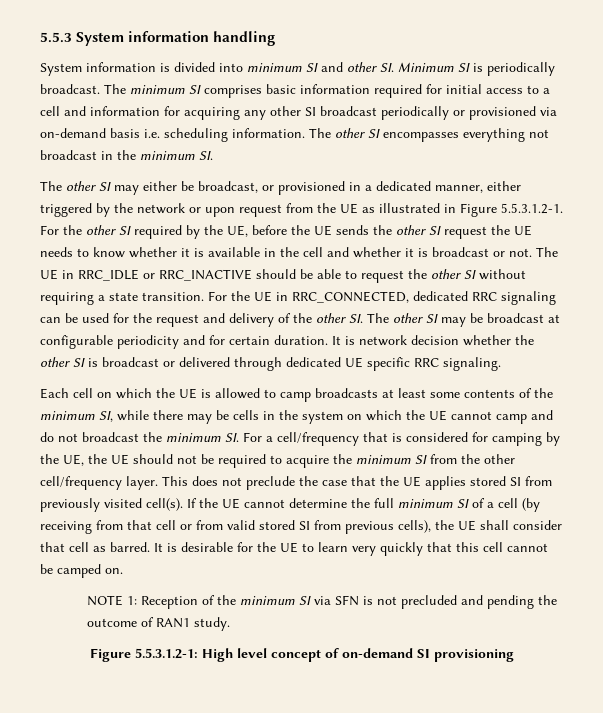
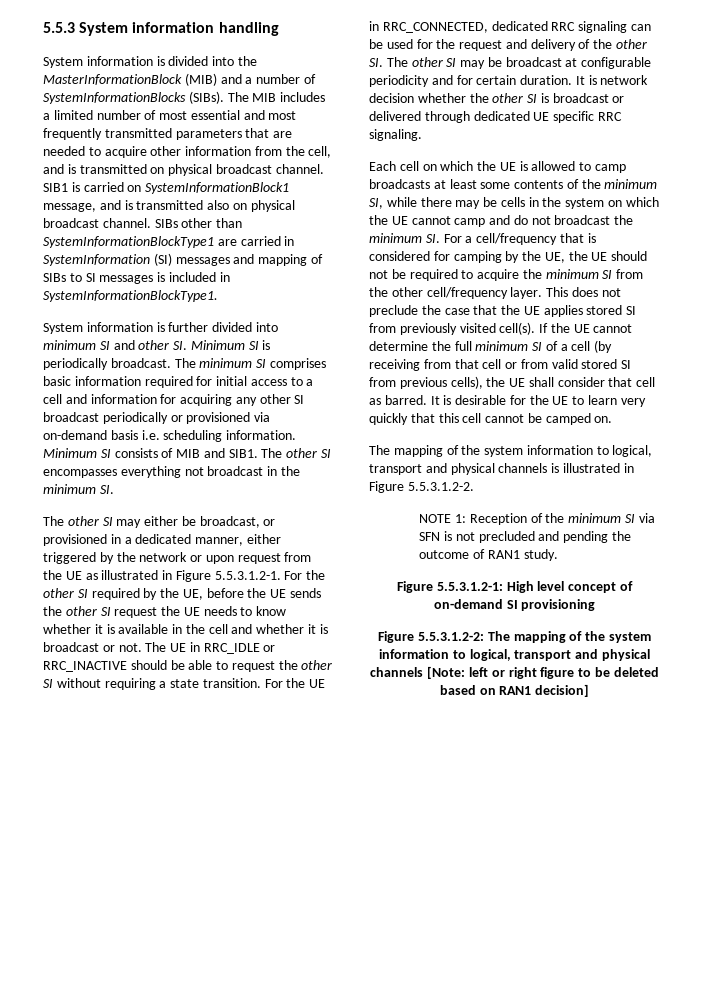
(243, 67) none -> [237,56,257,66] [43,73,316,86] [43,91,326,104] [43,110,297,120] [43,128,293,140] [43,146,332,158] [43,164,324,176] [43,182,290,194] [43,200,295,212] [43,218,243,228] [43,236,295,248] [43,253,323,266] [43,272,230,284] [43,290,218,302] [43,322,278,334] the MasterInformationBlock (MIB) and a number of SystemInformationBlocks (SIBs). The MIB includes a limited number of most essential and most frequently transmitted parameters that are needed to acquire other information from the cell, and is transmitted on physical broadcast channel. SIB1 is carried on SystemInformationBlock1 message, and is transmitted also on physical broadcast channel. SIBs other than SystemInformationBlockType1 are carried in SystemInformation (SI) messages and mapping of SIBs to SI messages is included in SystemInformationBlockType1. // System information is further divided into
(305, 133) none -> [43,448,258,458] Minimum SI consists of MIB and SIB1.
(123, 571) none -> [369,445,653,457] [369,463,634,475] [369,481,474,493] // The mapping of the system information to logical, transport and physical channels is illustrated in Figure 5.5.3.1.2-2.
(514, 655) none -> [378,631,651,643] [379,649,650,661] [370,666,659,679] [439,684,590,697] // Figure 5.5.3.1.2-2: The mapping of the system information to logical, transport and physical channels [Note: left or right figure to be deleted based on RAN1 decision]

